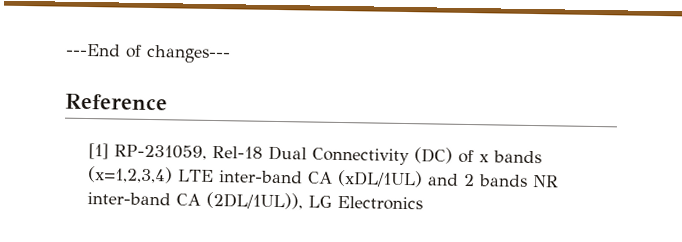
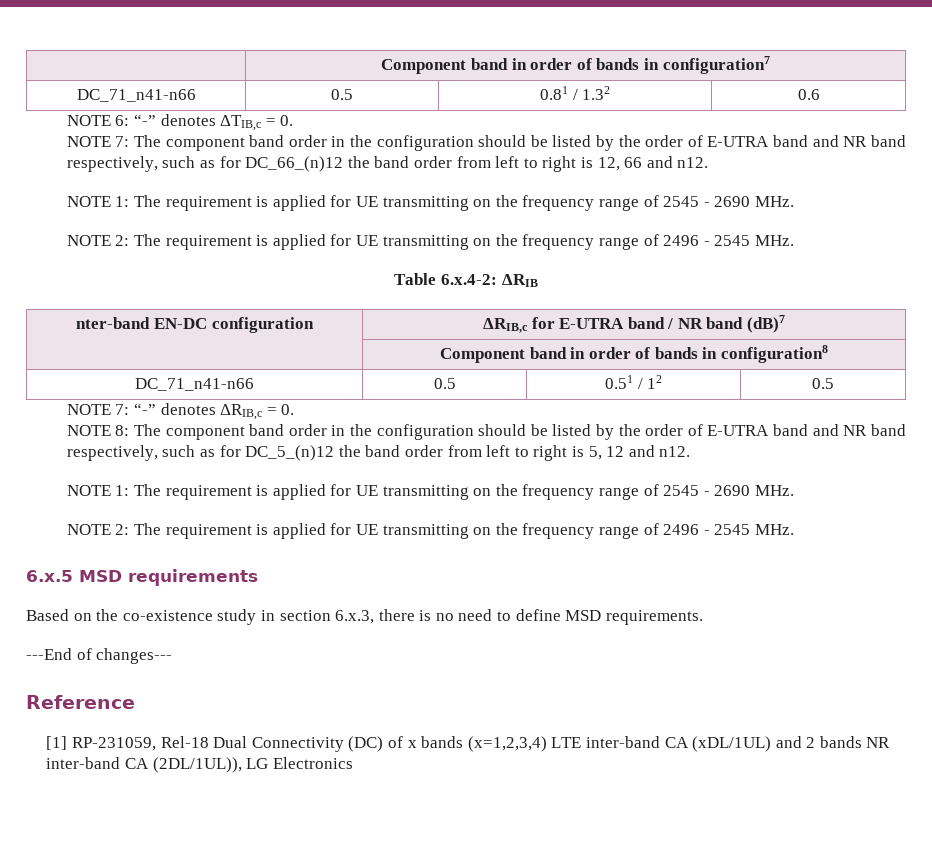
(65, 50) none -> [381,56,770,74] [76,89,196,102] [331,89,353,100] [539,86,611,100] [797,89,820,100] [66,114,294,131] [66,135,906,151] [66,156,709,172] [66,195,794,211] [66,234,794,250] [394,273,538,287] [76,317,314,333] [482,315,786,333] [439,345,829,363] [135,378,254,391] [433,378,456,389] [604,375,663,389] [812,378,834,389] [66,403,295,420] [66,424,906,440] [66,445,691,461] [66,484,794,500] [66,523,794,539] [26,569,258,586] [26,609,703,625] | Component band in order of bands in configuration7 // DC_71_n41-n66 | 0.5 | 0.81 / 1.32 | 0.6 // NOTE 6: “-” denotes ΔTIB,c = 0. // NOTE 7: The component band order in the configuration should be listed by the order of E-UTRA band and NR band respectively, such as for DC_66_(n)12 the band order from left to right is 12, 66 and n12. // NOTE 1: The requirement is applied for UE transmitting on the frequency range of 2545 - 2690 MHz. // NOTE 2: The requirement is applied for UE transmitting on the frequency range of 2496 - 2545 MHz. // Table 6.x.4-2: ΔRIB // nter-band EN-DC configuration | ΔRIB,c for E-UTRA band / NR band (dB)7 // | Component band in order of bands in configuration8 // DC_71_n41-n66 | 0.5 | 0.51 / 12 | 0.5 // NOTE 7: “-” denotes ΔRIB,c = 0. // NOTE 8: The component band order in the configuration should be listed by the order of E-UTRA band and NR band respectively, such as for DC_5_(n)12 the band order from left to right is 5, 12 and n12. // NOTE 1: The requirement is applied for UE transmitting on the frequency range of 2545 - 2690 MHz. // NOTE 2: The requirement is applied for UE transmitting on the frequency range of 2496 - 2545 MHz. // 6.x.5 MSD requirements // Based on the co-existence study in section 6.x.3, there is no need to define MSD requirements. //

